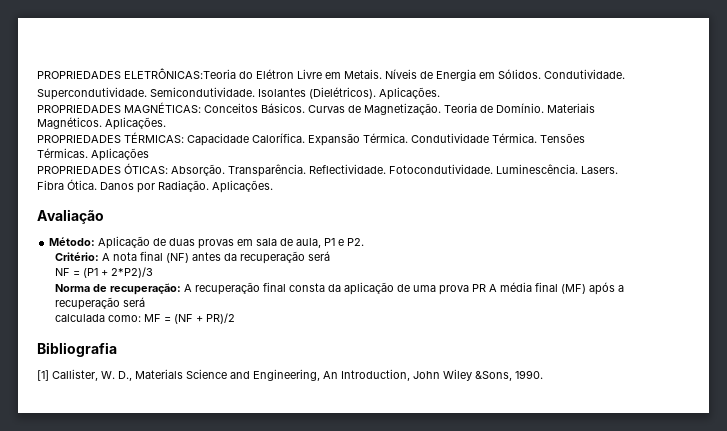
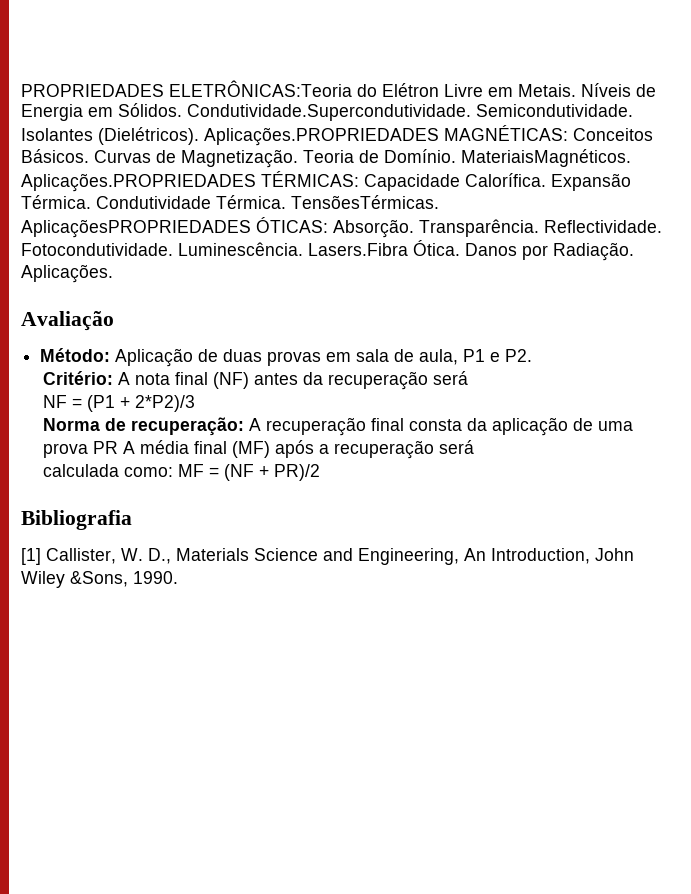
[544,69,625,79] [37,87,147,100] Condutividade. // Supercondutividade. -> [187,104,471,121] Condutividade.Supercondutividade.
[379,87,440,100] [37,105,121,113] Aplicações. // PROPRIEDADES -> [204,127,439,146] Aplicações.PROPRIEDADES
[547,103,595,113] [37,117,166,130] [37,135,121,143] Materiais // Magnéticos. Aplicações. // PROPRIEDADES -> [461,149,631,167] [21,173,256,192] MateriaisMagnéticos. Aplicações.PROPRIEDADES
[540,133,585,143] [37,148,149,161] [37,166,121,174] Tensões // Térmicas. Aplicações // PROPRIEDADES -> [291,195,439,209] [21,219,251,238] TensõesTérmicas. AplicaçõesPROPRIEDADES
[581,166,618,174] [37,180,64,190] Lasers. // Fibra -> [308,243,408,256] Lasers.Fibra

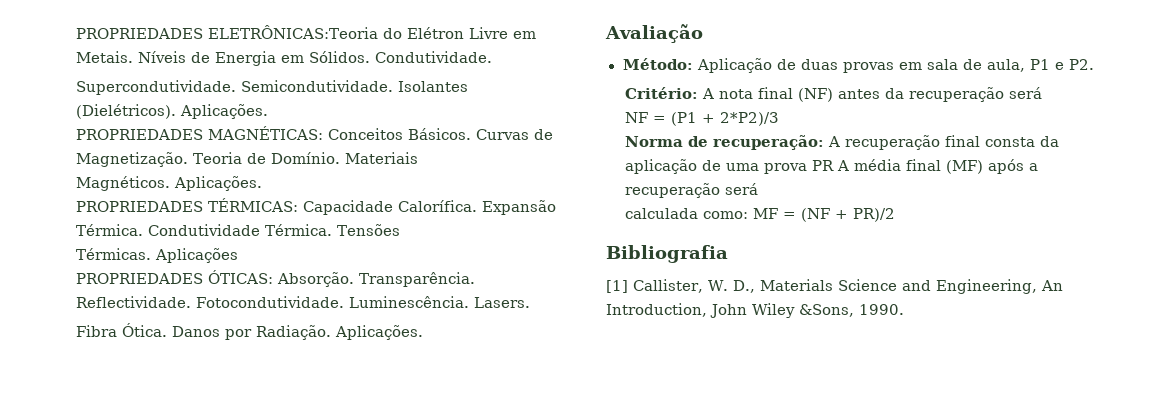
[187,104,471,121] Condutividade.Supercondutividade. -> [375,51,492,63] [76,80,236,95] Condutividade. // Supercondutividade.
[204,127,439,146] Aplicações.PROPRIEDADES -> [180,104,268,119] [76,129,203,140] Aplicações. // PROPRIEDADES
[461,149,631,167] [21,173,256,192] MateriaisMagnéticos. Aplicações.PROPRIEDADES -> [344,152,418,164] [76,176,262,191] [76,201,203,212] Materiais // Magnéticos. Aplicações. // PROPRIEDADES
[291,195,439,209] [21,219,251,238] TensõesTérmicas. AplicaçõesPROPRIEDADES -> [336,224,400,236] [76,248,238,263] [76,273,203,284] Tensões // Térmicas. Aplicações // PROPRIEDADES
[308,243,408,256] Lasers.Fibra -> [474,297,530,308] [76,325,117,337] Lasers. // Fibra

